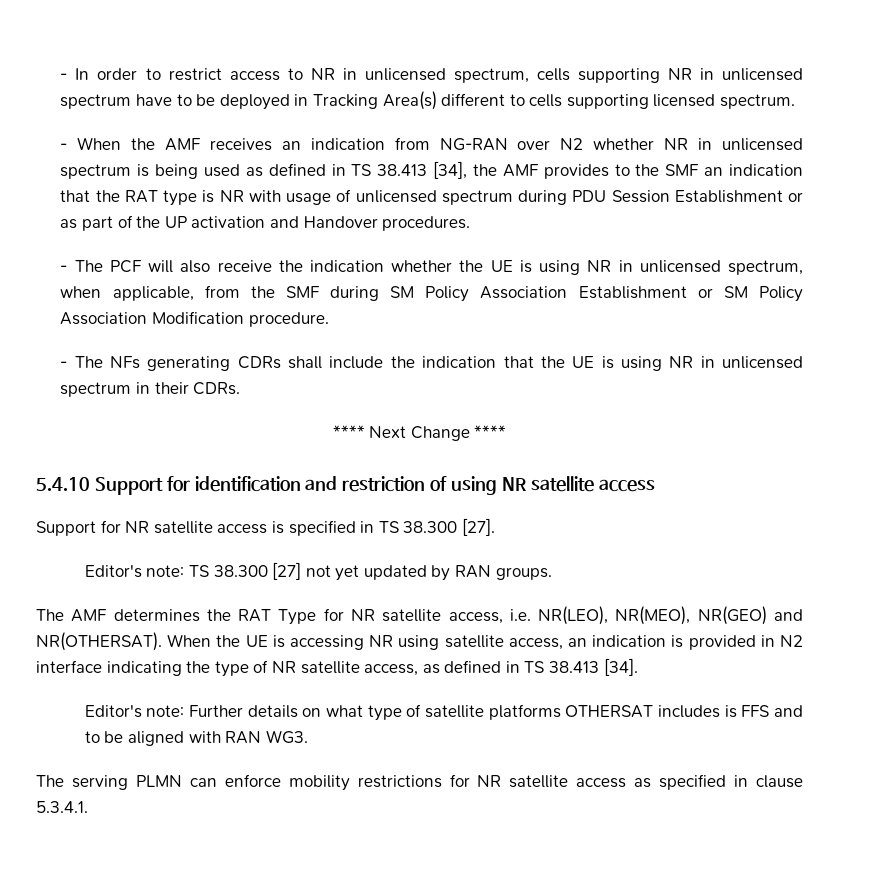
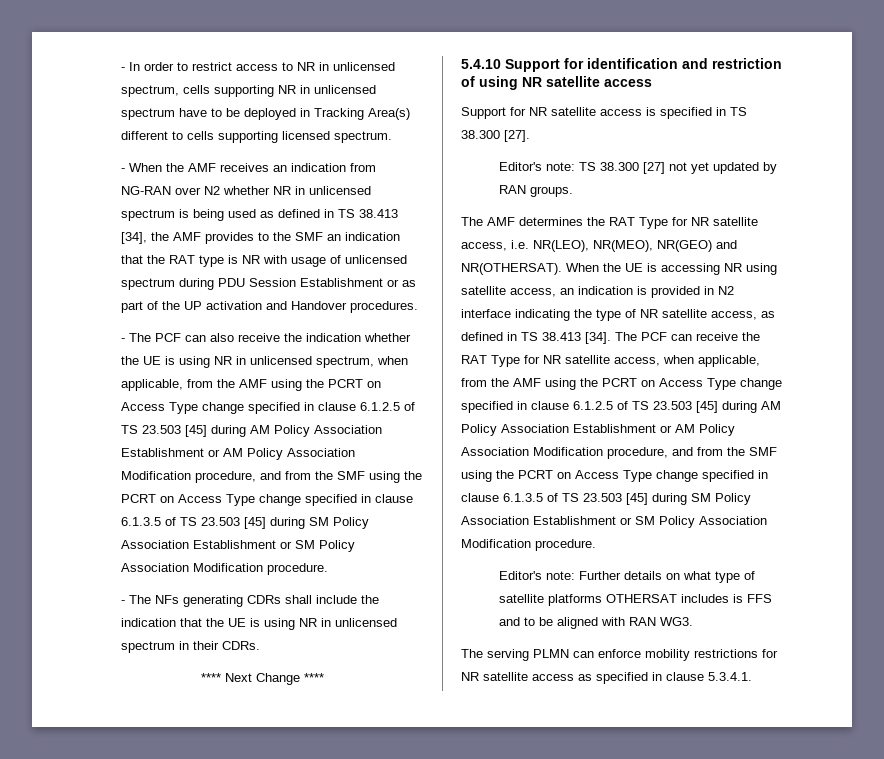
[148,260,174,273] will -> [184,335,206,342] can
[285,286,319,298] SMF -> [238,379,381,391] [120,402,415,414] [120,425,382,437] [120,448,355,460] [120,471,422,483] [120,494,413,506] [120,517,266,529] AMF using the PCRT on Access Type change specified in clause 6.1.2.5 of TS 23.503 [45] during AM Policy Association Establishment or AM Policy Association Modification procedure, and from the SMF using the PCRT on Access Type change specified in clause 6.1.3.5 of TS 23.503 [45]
(638, 667) none -> [615,332,760,341] [461,355,760,367] [461,378,782,390] [461,401,781,413] [461,424,735,436] [461,447,777,459] [461,470,768,482] [461,493,751,505] [461,516,767,528] [461,539,596,551] The PCF can receive the RAT Type for NR satellite access, when applicable, from the AMF using the PCRT on Access Type change specified in clause 6.1.2.5 of TS 23.503 [45] during AM Policy Association Establishment or AM Policy Association Modification procedure, and from the SMF using the PCRT on Access Type change specified in clause 6.1.3.5 of TS 23.503 [45] during SM Policy Association Establishment or SM Policy Association Modification procedure.

